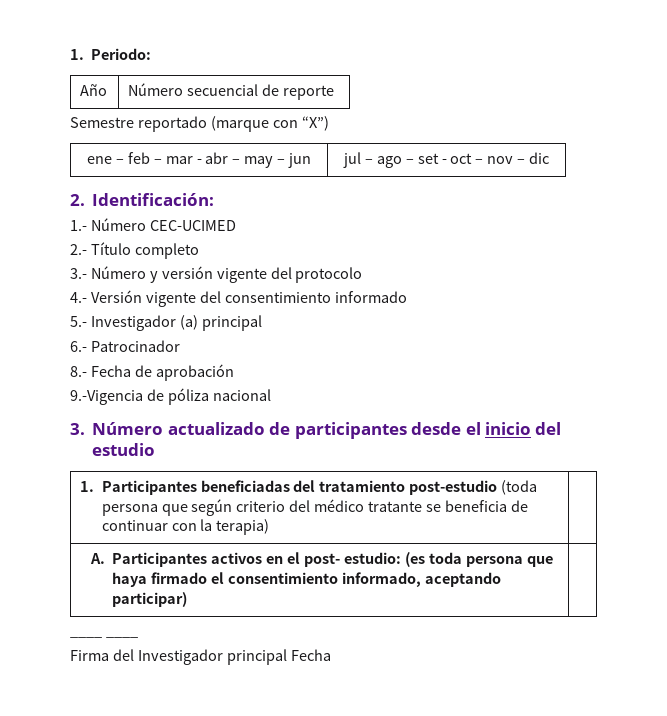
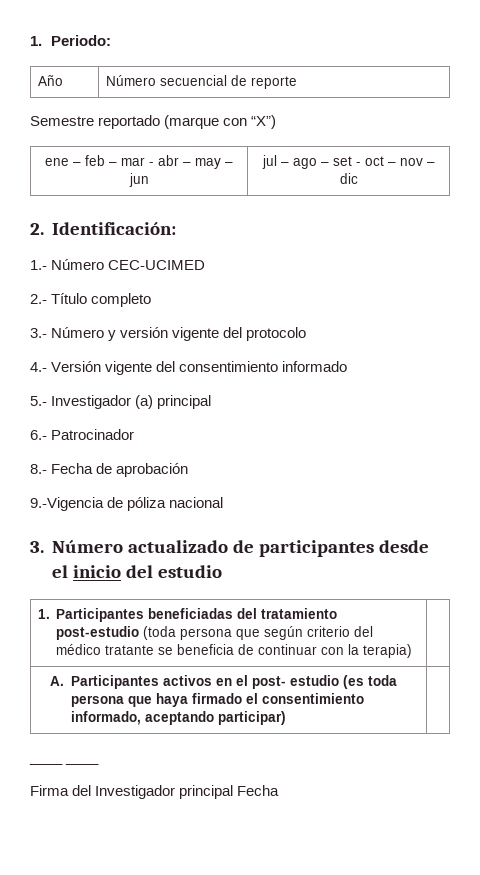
[343,552,401,564] estudio: -> [289,675,339,686] estudio

